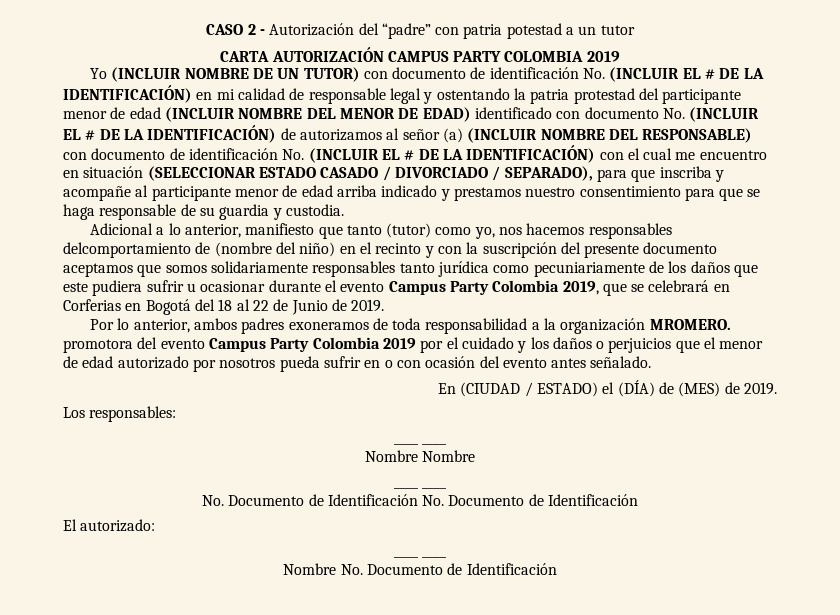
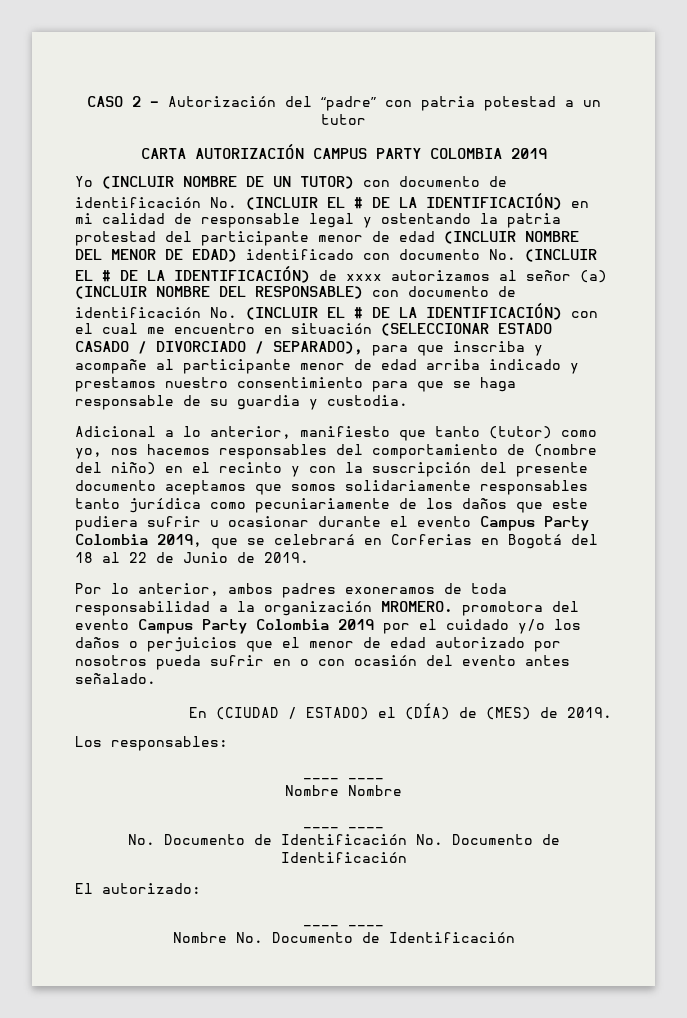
(296, 134) none -> [346,274,382,281] xxxx
[63,242,191,258] delcomportamiento -> [336,444,498,459] del comportamiento
[517,341,527,353] y -> [518,619,545,634] y/o

